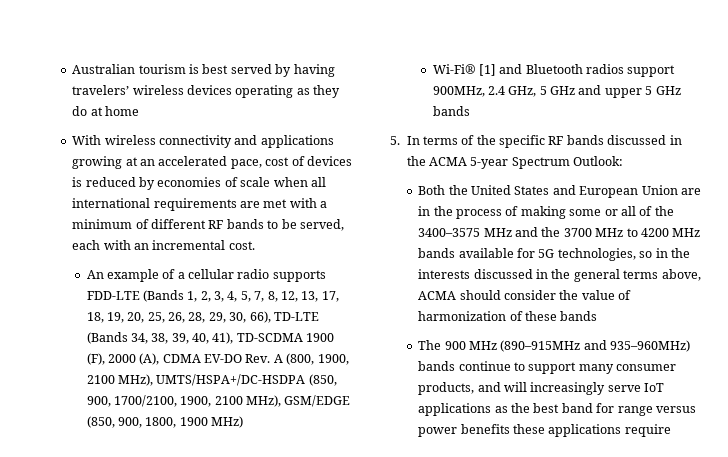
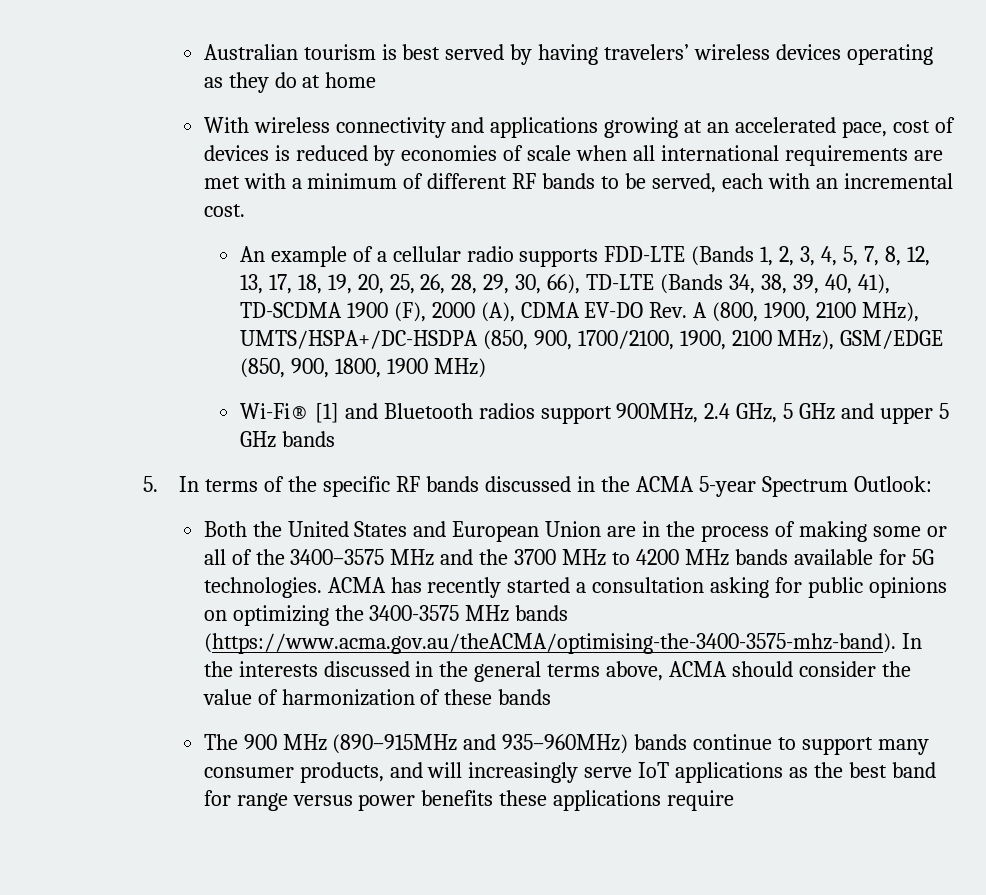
[557,248,668,261] technologies, so in -> [203,577,948,598] [203,605,569,626] [203,633,922,654] technologies. ACMA has recently started a consultation asking for public opinions on optimizing the 3400-3575 MHz bands (https://www.acma.gov.au/theACMA/optimising-the-3400-3575-mhz-band). In

